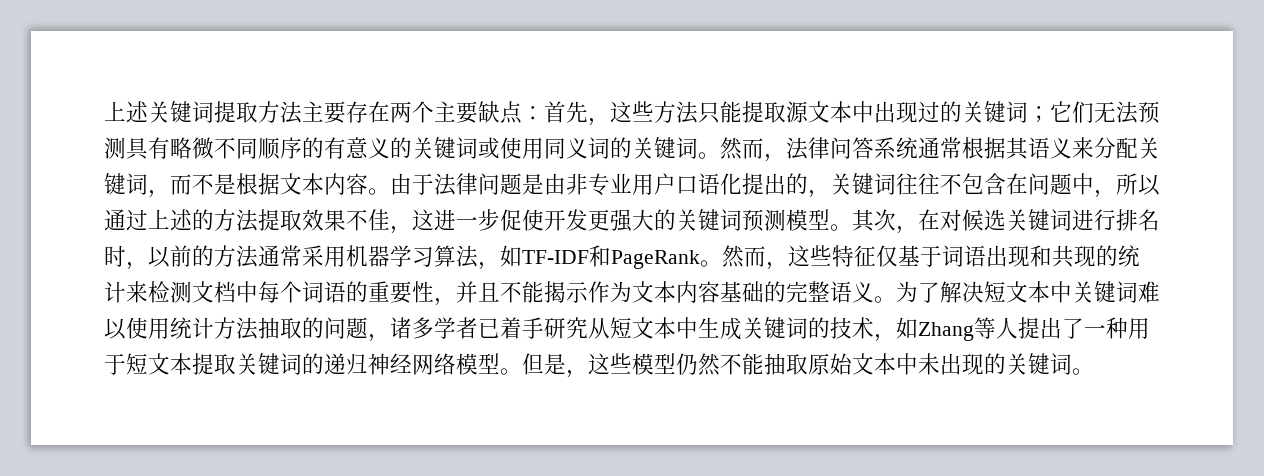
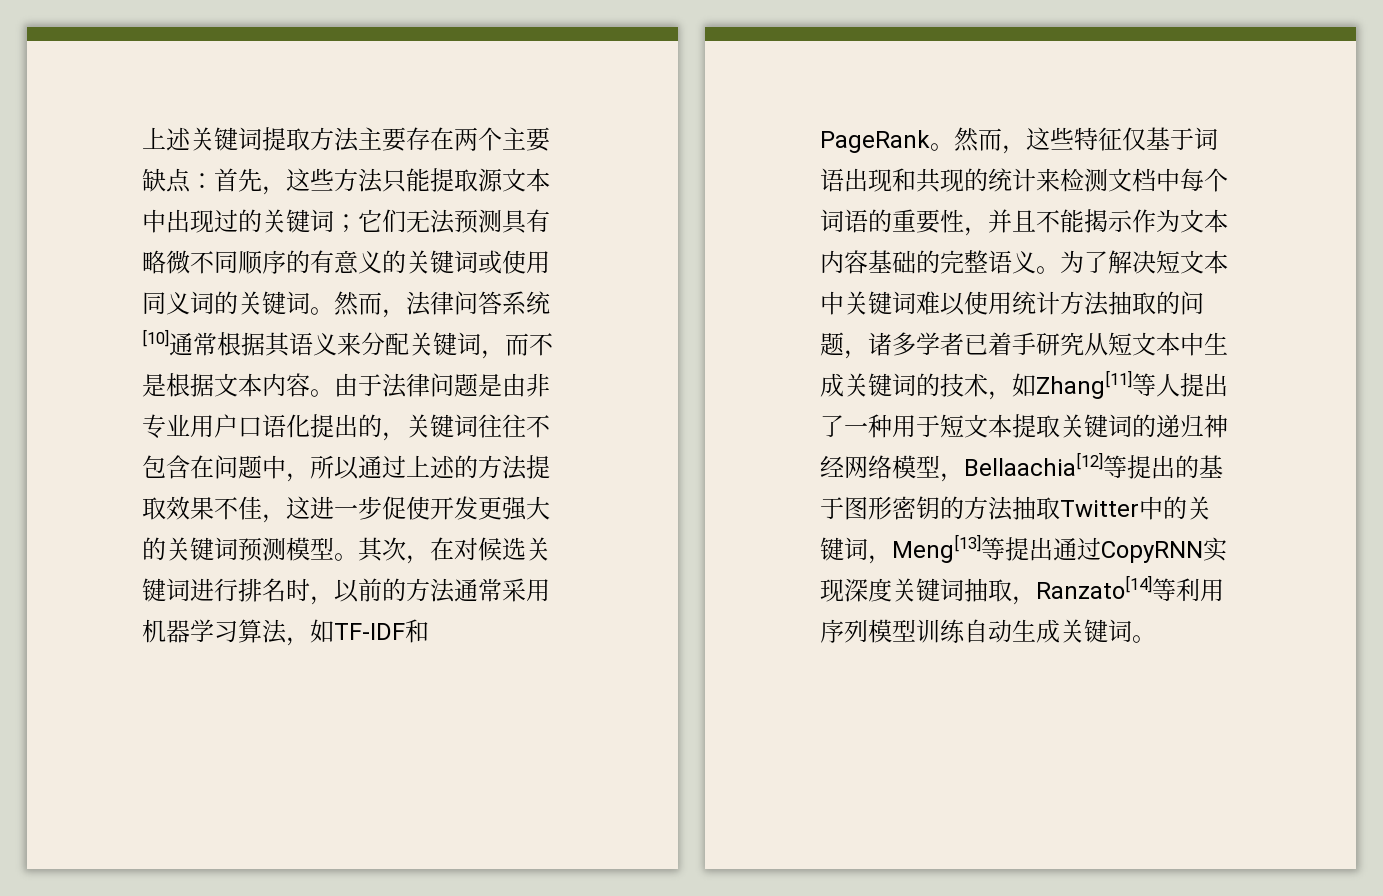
(918, 148) none -> [142,329,169,347] [10]
[918,322,974,341] Zhang -> [1036,370,1132,399] Zhang[11]
[500,353,1006,378] 。但是，这些模型仍然不能抽取原始文本中未出现的 -> [940,452,1223,482] [820,496,1211,521] [820,534,1227,564] [820,575,1224,605] [820,619,1060,643] ，Bellaachia[12]等提出的基于图形密钥的方法抽取Twitter中的关键词，Meng[13]等提出通过CopyRNN实现深度关键词抽取，Ranzato[14]等利用序列模型训练自动生成

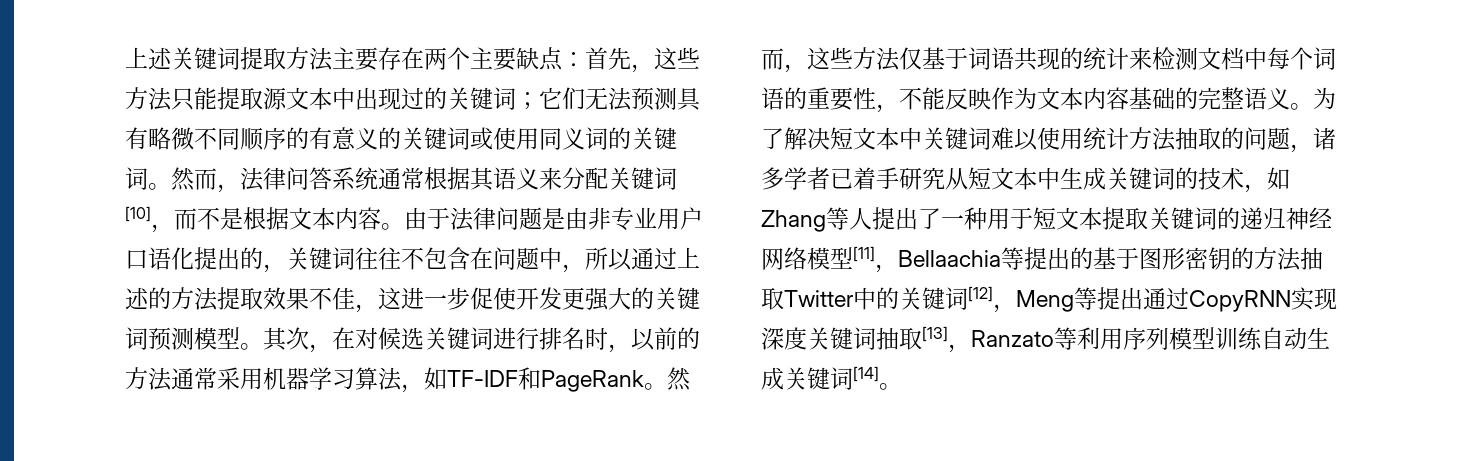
[142,329,169,347] [10] -> (378, 178) none
(481, 343) none -> [125,206,151,222] [10]
[1074,127,1122,151] 特征 -> [853,47,900,71] 方法
[844,168,916,192] 出现和 -> (1014, 58) none
[988,209,1133,233] 并且不能揭示 -> [899,87,991,110] 不能反映
[1036,370,1132,399] Zhang[11] -> [761,210,826,232] Zhang
[940,452,1103,482] ，Bellaachia[12] -> [853,246,875,262] [875,250,1001,273] [11]，Bellaachia
[868,534,981,564] ，Meng[13] -> [968,286,993,302] [993,290,1074,313] [12]，Meng
[1012,575,1152,605] ，Ranzato[14] -> [922,326,948,342] [948,330,1054,353] [13]，Ranzato
(1132, 630) none -> [853,366,879,382] [14]

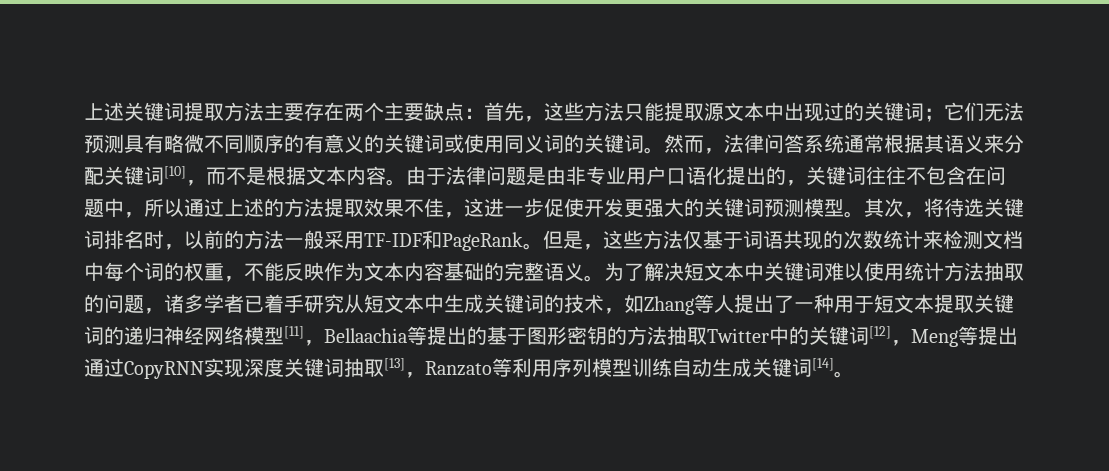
[332,327,401,350] 在对候 -> [924,198,964,217] 将待
[493,327,539,350] 进行 -> (104, 239) none
[171,367,447,393] 通常采用机器学习算法，如 -> [284,230,364,249] 一般采用
[667,367,691,391] [761,48,784,70] 然而 -> [543,230,583,249] 但是
(1083, 58) none -> [843,230,883,249] 次数
[761,87,876,111] 语的重要性 -> [164,262,224,281] 的权重

